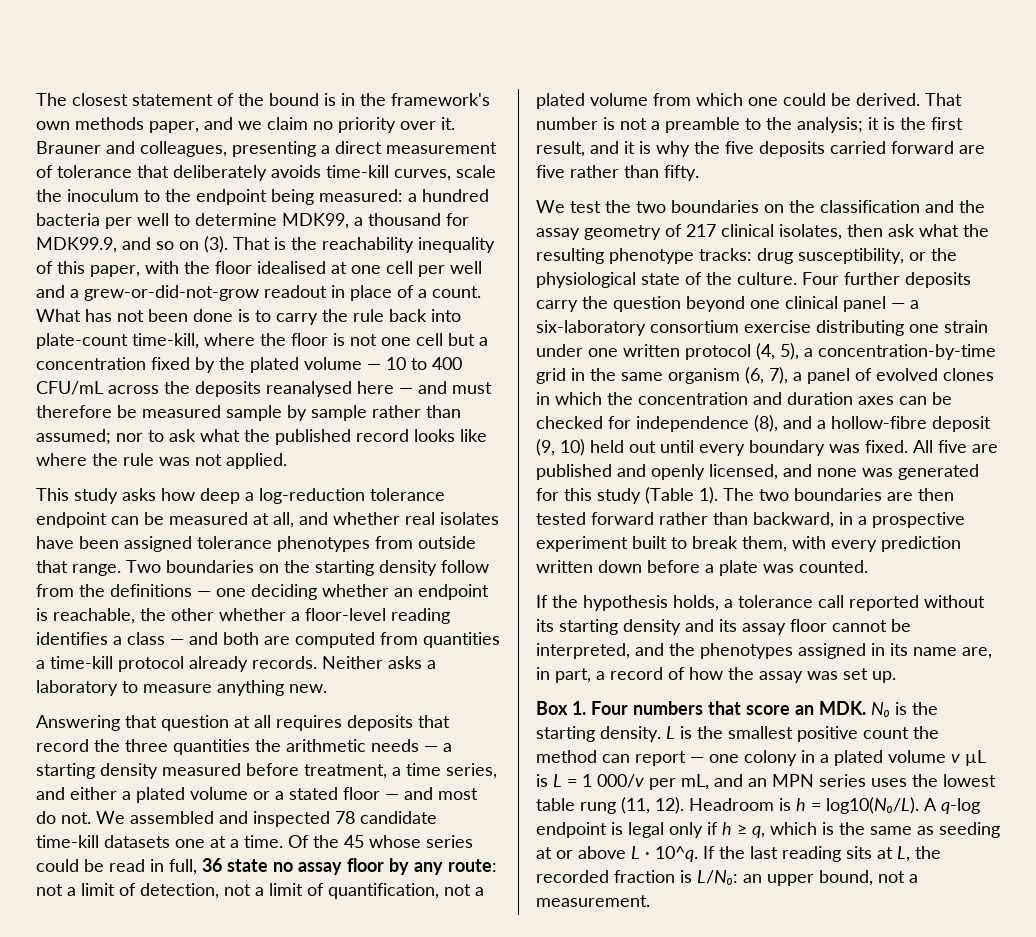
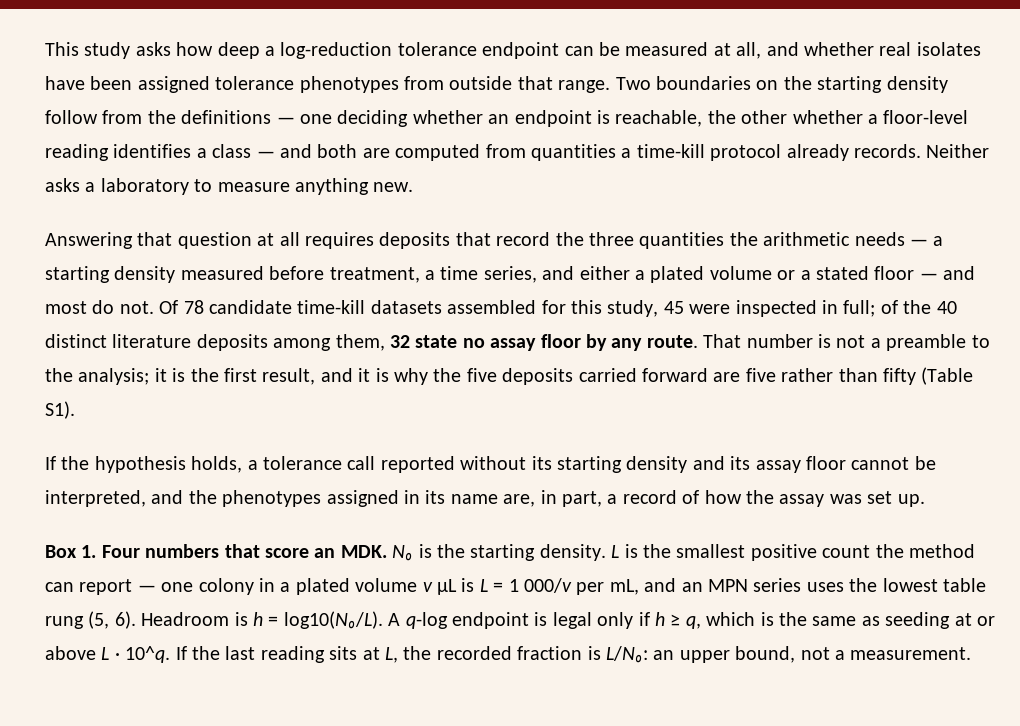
[36,93,490,106] [36,117,455,133] [36,141,497,157] [36,165,496,181] [36,189,489,205] [36,213,469,229] [36,236,495,253] [36,261,482,277] [36,285,481,301] [36,309,461,325] [36,333,488,349] [36,357,462,373] [36,381,492,397] [36,405,461,421] [36,429,487,445] [36,453,287,469] The closest statement of the bound is in the framework's own methods paper, and we claim no priority over it. Brauner and colleagues, presenting a direct measurement of tolerance that deliberately avoids time-kill curves, scale the inoculum to the endpoint being measured: a hundred bacteria per well to determine MDK99, a thousand for MDK99.9, and so on (3). That is the reachability inequality of this paper, with the floor idealised at one cell per well and a grew-or-did-not-grow readout in place of a count. What has not been done is to carry the rule back into plate-count time-kill, where the floor is not one cell but a concentration fixed by the plated volume — 10 to 400 CFU/mL across the deposits reanalysed here — and must therefore be measured sample by sample rather than assumed; nor to ask what the published record looks like where the rule was not applied. // -> (45, 49) none
[96,811,437,827] [36,835,473,848] [36,858,222,875] We assembled and inspected 78 candidate time-kill datasets one at a time. Of the 45 whose series could be read in full, 36 -> [159,300,957,317] [45,334,410,351] Of 78 candidate time-kill datasets assembled for this study, 45 were inspected in full; of the 40 distinct literature deposits among them, 32
[448,859,497,872] [36,883,484,899] [536,93,920,109] route: not a limit of detection, not a limit of quantification, not a plated volume from which one could be derived. -> [646,335,698,348] route.
[664,165,699,181] [536,200,985,213] [536,224,989,240] [536,248,957,264] [536,272,971,288] [536,296,919,312] [536,320,988,336] [536,343,996,360] [536,367,994,384] [536,392,952,405] [536,415,991,432] [536,439,998,456] [536,464,979,480] [536,487,954,504] [536,512,965,528] [536,536,961,552] [536,560,868,576] fifty. // We test the two boundaries on the classification and the assay geometry of 217 clinical isolates, then ask what the resulting phenotype tracks: drug susceptibility, or the physiological state of the culture. Four further deposits carry the question beyond one clinical panel — a six-laboratory consortium exercise distributing one strain under one written protocol (4, 5), a concentration-by-time grid in the same organism (6, 7), a panel of evolved clones in which the concentration and duration axes can be checked for independence (8), and a hollow-fibre deposit (9, 10) held out until every boundary was fixed. All five are published and openly licensed, and none was generated for this study (Table 1). The two boundaries are then tested forward rather than backward, in a prospective experiment built to break them, with every prediction written down before a plate was counted. -> [882,367,974,385] [45,401,75,419] fifty (Table S1).
[621,797,684,814] (11, 12). -> [88,611,136,629] (5, 6).

